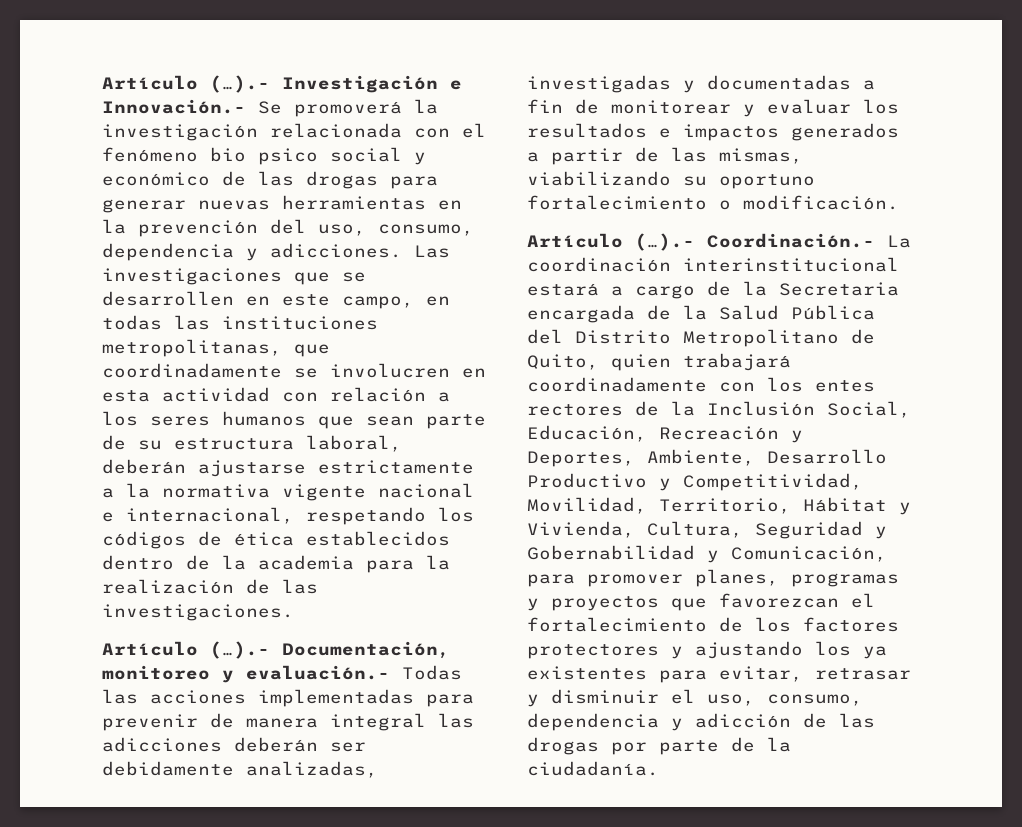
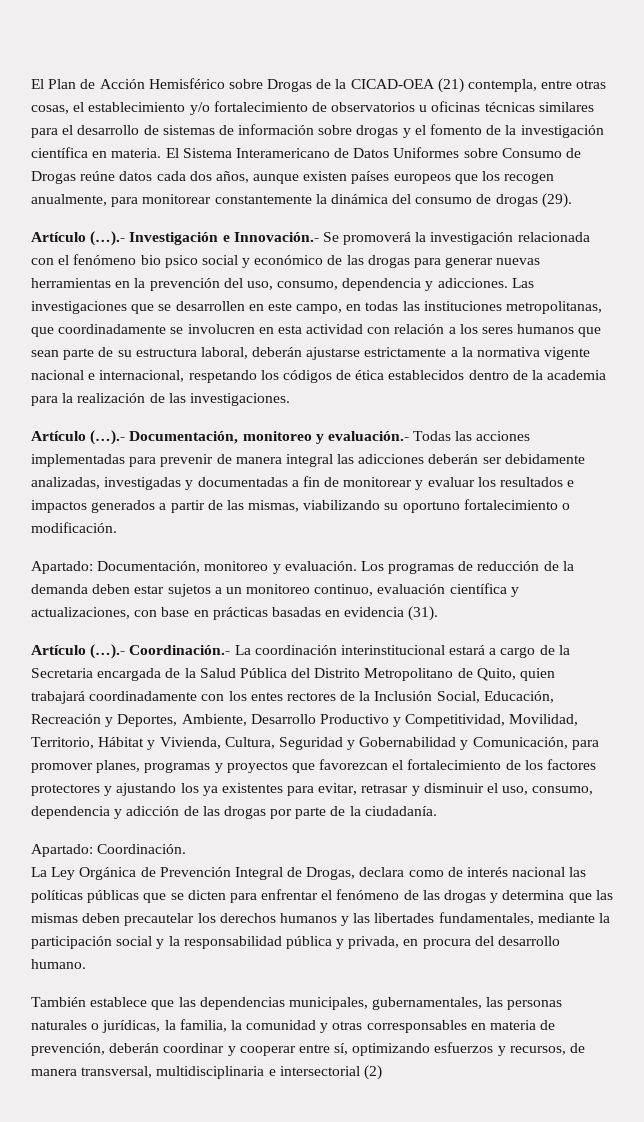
(102, 82) none -> [31,78,607,93] [31,101,594,115] [31,124,604,138] [31,147,582,158] [31,171,555,184] [31,193,572,208] El Plan de Acción Hemisférico sobre Drogas de la CICAD-OEA (21) contempla, entre otras cosas, el establecimiento y/o fortalecimiento de observatorios u oficinas técnicas similares para el desarrollo de sistemas de información sobre drogas y el fomento de la investigación científica en materia. El Sistema Interamericano de Datos Uniformes sobre Consumo de Drogas reúne datos cada dos años, aunque existen países europeos que los recogen anualmente, para monitorear constantemente la dinámica del consumo de drogas (29). //
(899, 202) none -> [31,561,574,574] [31,583,519,597] [31,606,439,621] // Apartado: Documentación, monitoreo y evaluación. Los programas de reducción de la demanda deben estar sujetos a un monitoreo continuo, evaluación científica y actualizaciones, con base en prácticas basadas en evidencia (31).
(659, 768) none -> [31,844,187,857] [31,867,587,880] [31,889,613,903] [31,912,611,926] [31,936,561,949] [31,959,86,969] [31,997,563,1010] [31,1019,556,1033] [31,1042,586,1056] [31,1065,382,1080] // Apartado: Coordinación. // La Ley Orgánica de Prevención Integral de Drogas, declara como de interés nacional las políticas públicas que se dicten para enfrentar el fenómeno de las drogas y determina que las mismas deben precautelar los derechos humanos y las libertades fundamentales, mediante la participación social y la responsabilidad pública y privada, en procura del desarrollo humano. // También establece que las dependencias municipales, gubernamentales, las personas naturales o jurídicas, la familia, la comunidad y otras corresponsables en materia de prevención, deberán coordinar y cooperar entre sí, optimizando esfuerzos y recursos, de manera transversal, multidisciplinaria e intersectorial (2)

